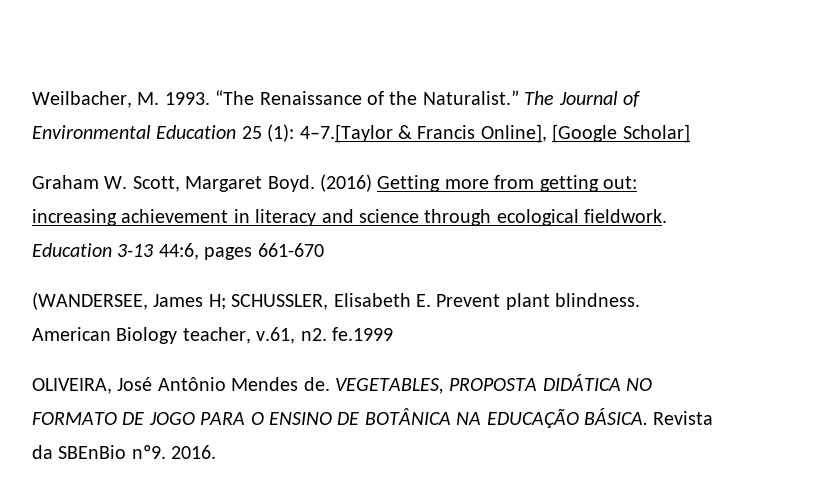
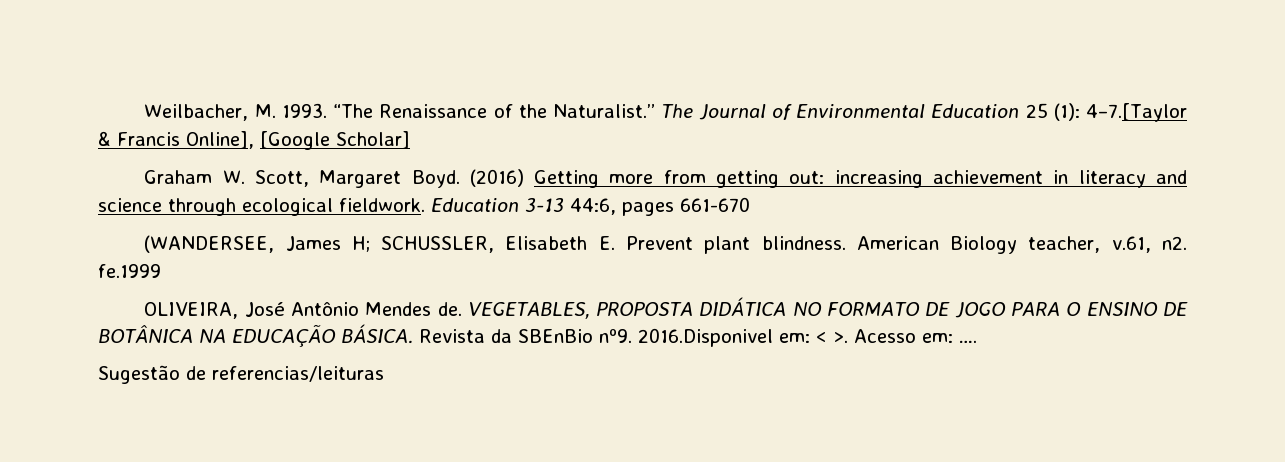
[171,445,217,459] 2016. -> [637,328,977,347] [98,365,384,384] 2016.Disponivel em: < >. Acesso em: …. // Sugestão de referencias/leituras

